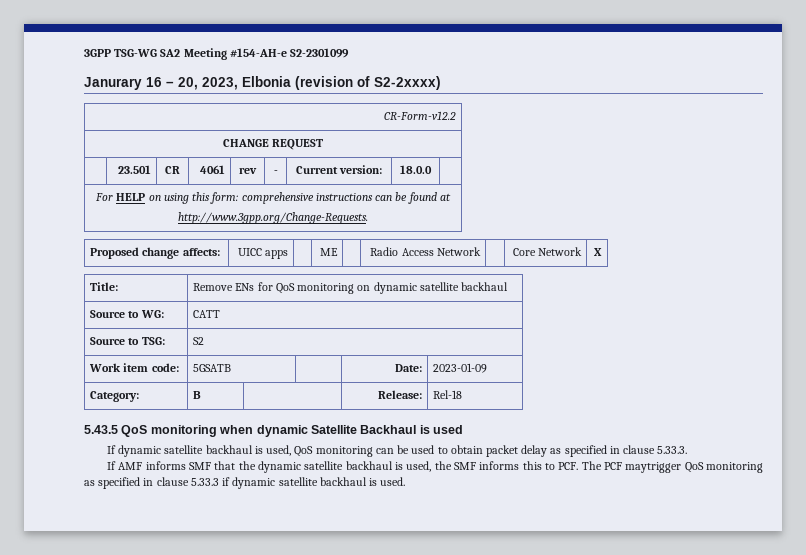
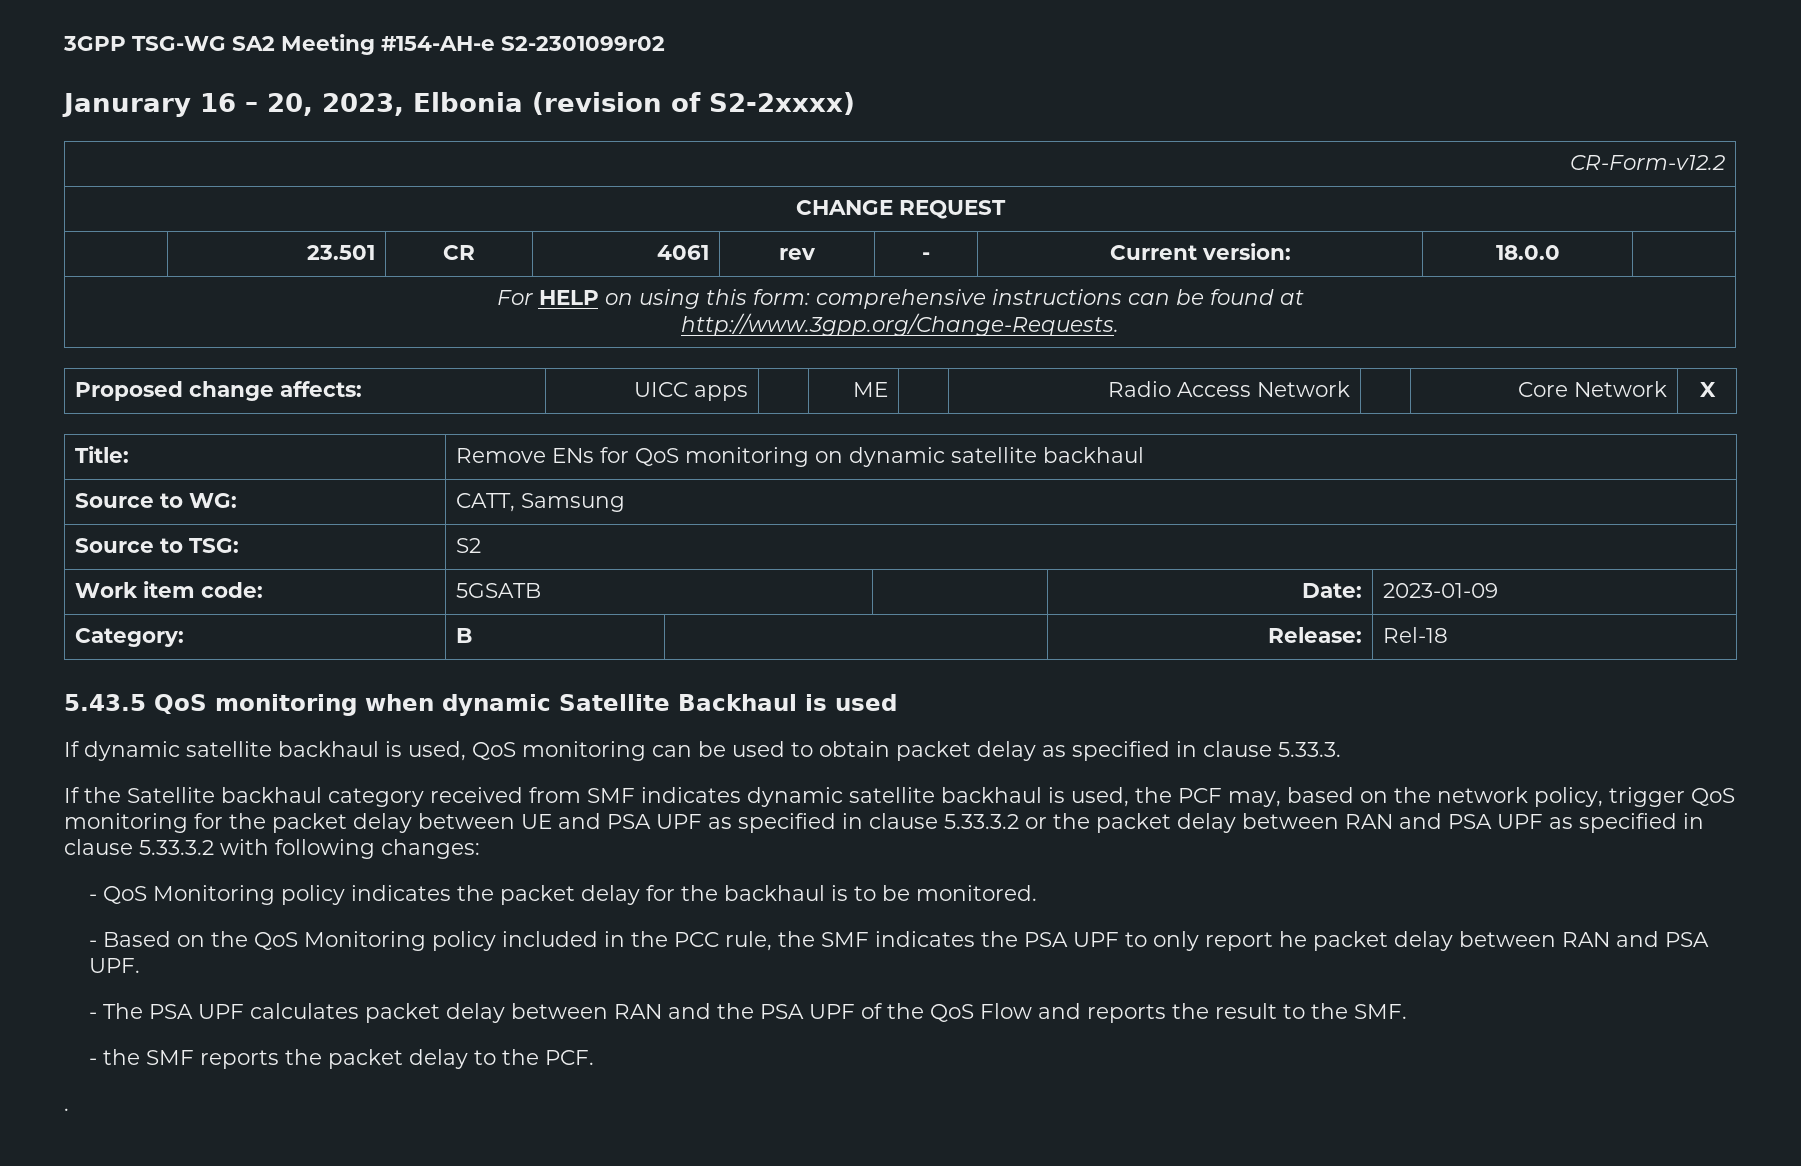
[290,48,350,58] S2-2301099 -> [501,36,665,51] S2-2301099r02
[193,310,221,318] CATT -> [455,493,625,512] CATT, Samsung
[118,461,256,470] AMF informs SMF that the -> [84,787,741,807] the Satellite backhaul category received from SMF indicates
[453,461,763,473] [84,477,406,489] SMF informs this to PCF. The PCF maytrigger QoS monitoring as specified in clause 5.33.3 if dynamic satellite backhaul is used. -> [1178,787,1735,807] [64,813,1704,833] [64,839,480,859] [89,885,1038,905] [89,931,1710,951] [89,958,141,973] [89,1003,1408,1023] [89,1049,595,1069] [64,1108,69,1111] PCF may, based on the network policy, trigger QoS monitoring for the packet delay between UE and PSA UPF as specified in clause 5.33.3.2 or the packet delay between RAN and PSA UPF as specified in clause 5.33.3.2 with following changes: // - QoS Monitoring policy indicates the packet delay for the backhaul is to be monitored. // - Based on the QoS Monitoring policy included in the PCC rule, the SMF indicates the PSA UPF to only report he packet delay between RAN and PSA UPF. // - The PSA UPF calculates packet delay between RAN and the PSA UPF of the QoS Flow and reports the result to the SMF. // - the SMF reports the packet delay to the PCF. // .

